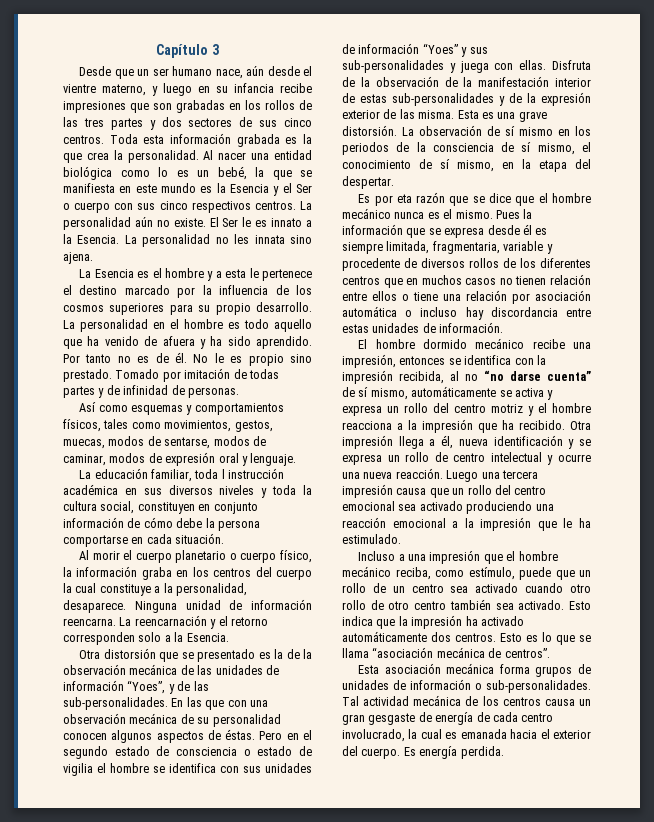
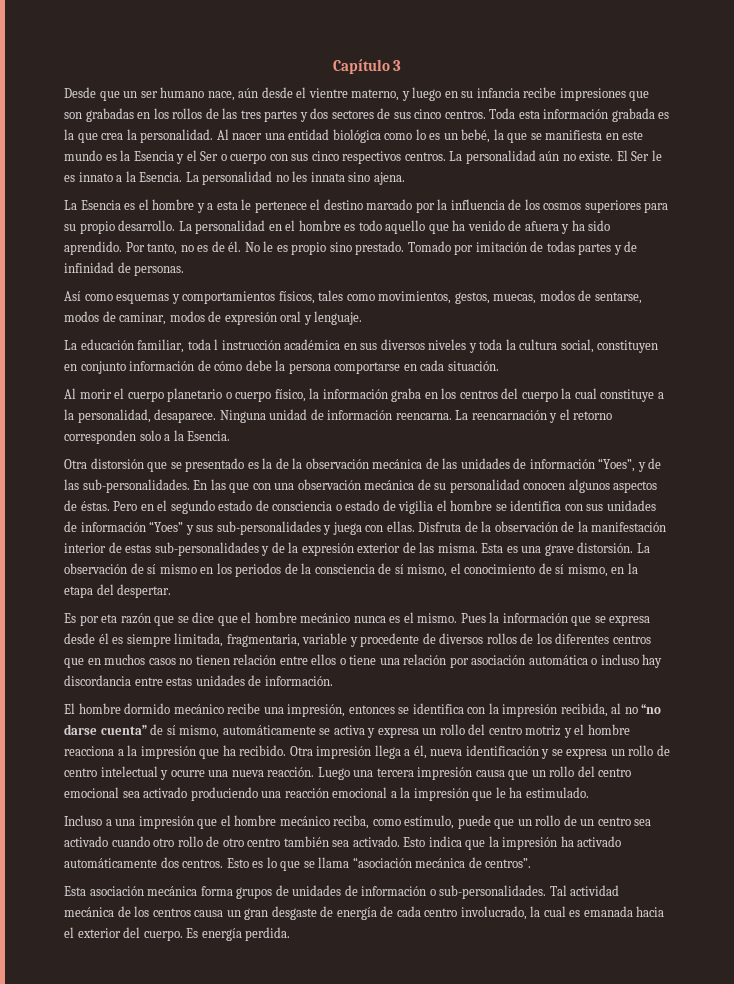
[85,354,112,363] tanto -> [147,243,178,255] tanto,
[368,713,416,725] gesgaste -> [271,906,317,920] desgaste

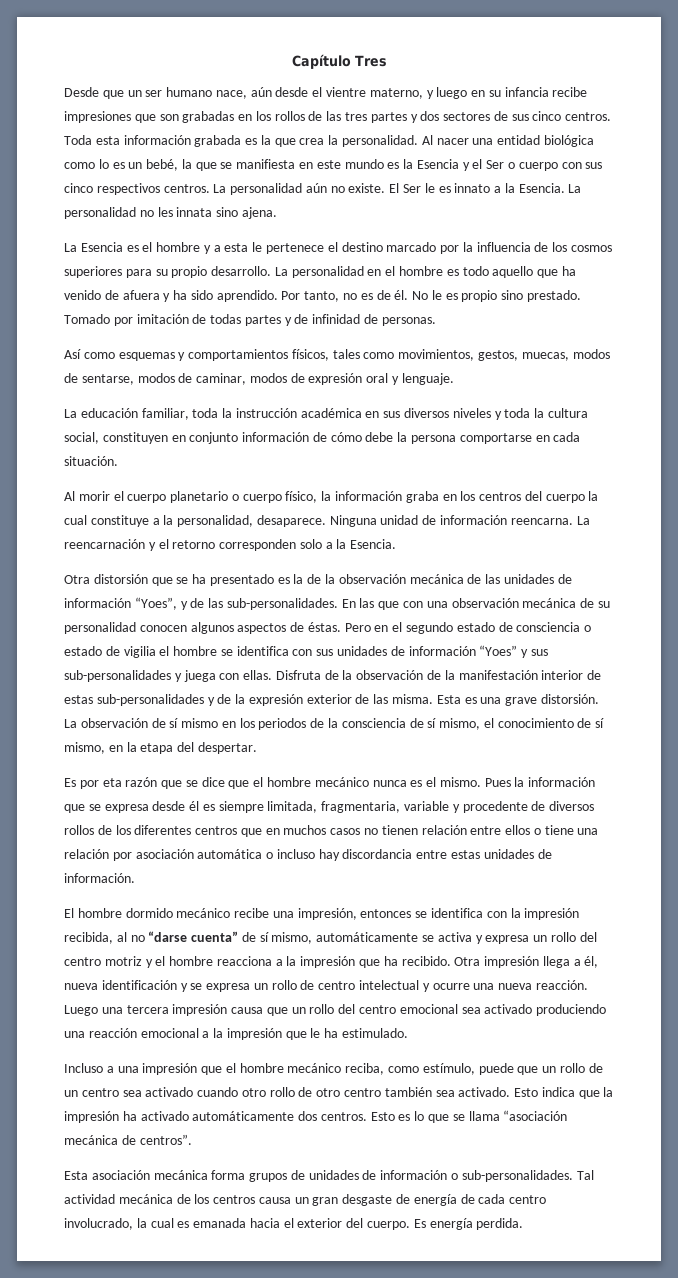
[393,60,402,71] 3 -> [354,55,387,67] Tres
[214,339,219,350] l -> [222,408,233,418] la
(182, 465) none -> [192,574,207,584] ha
[641,704,662,714] [64,724,97,735] “no darse -> [148,931,188,942] “darse

